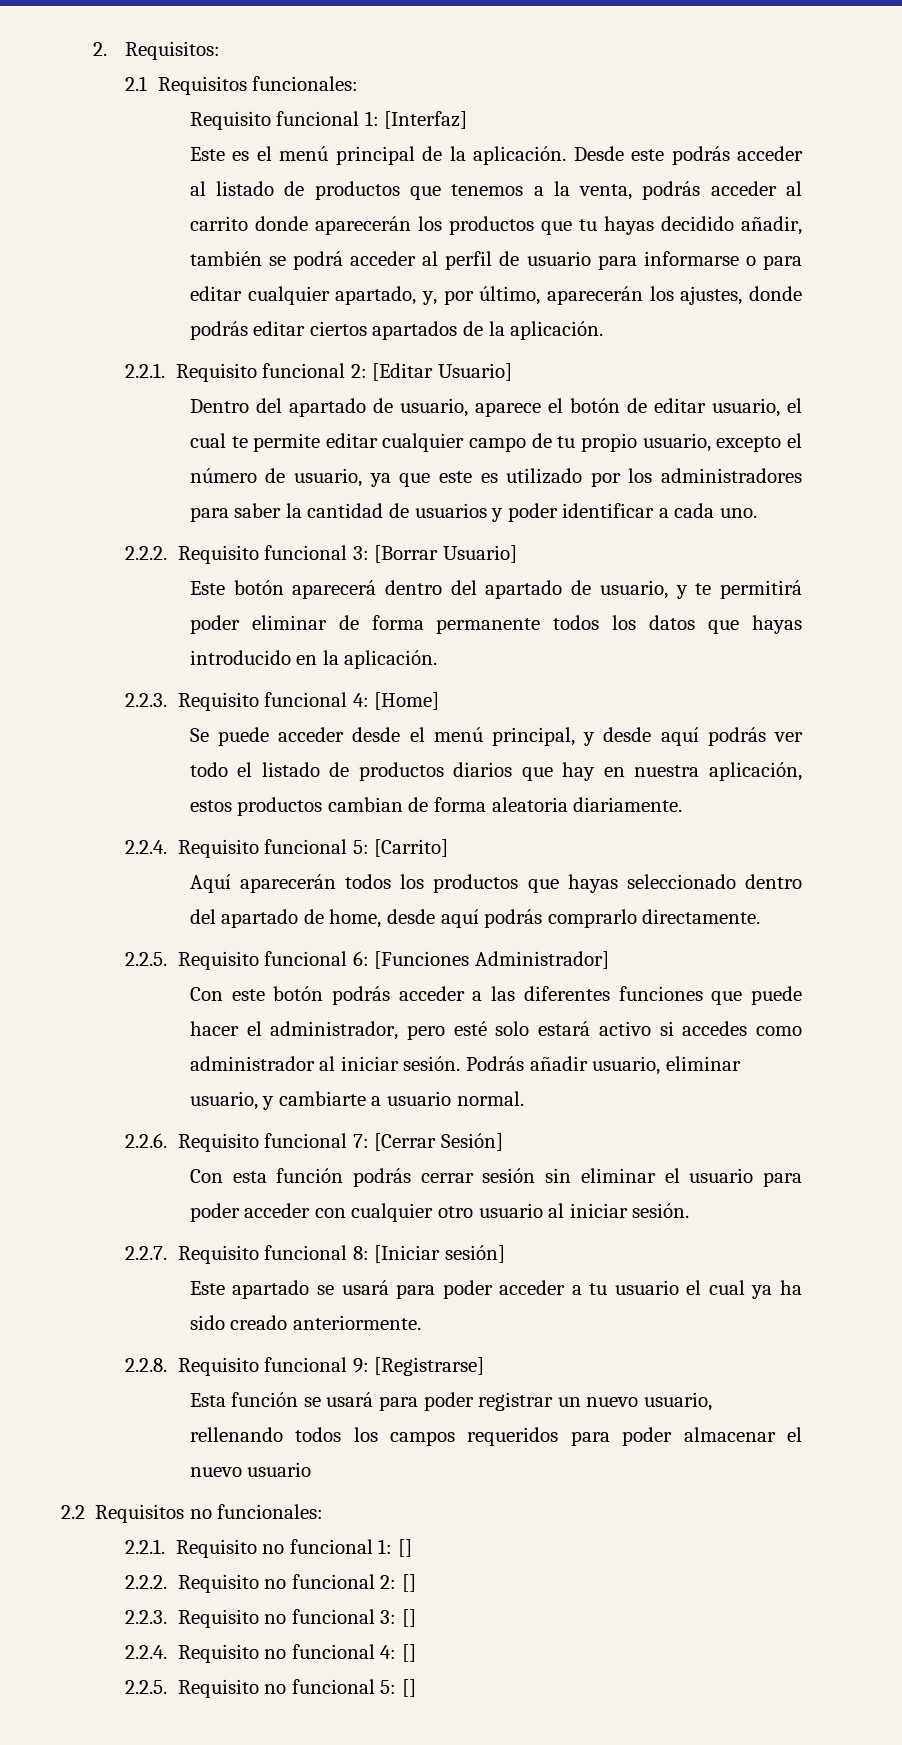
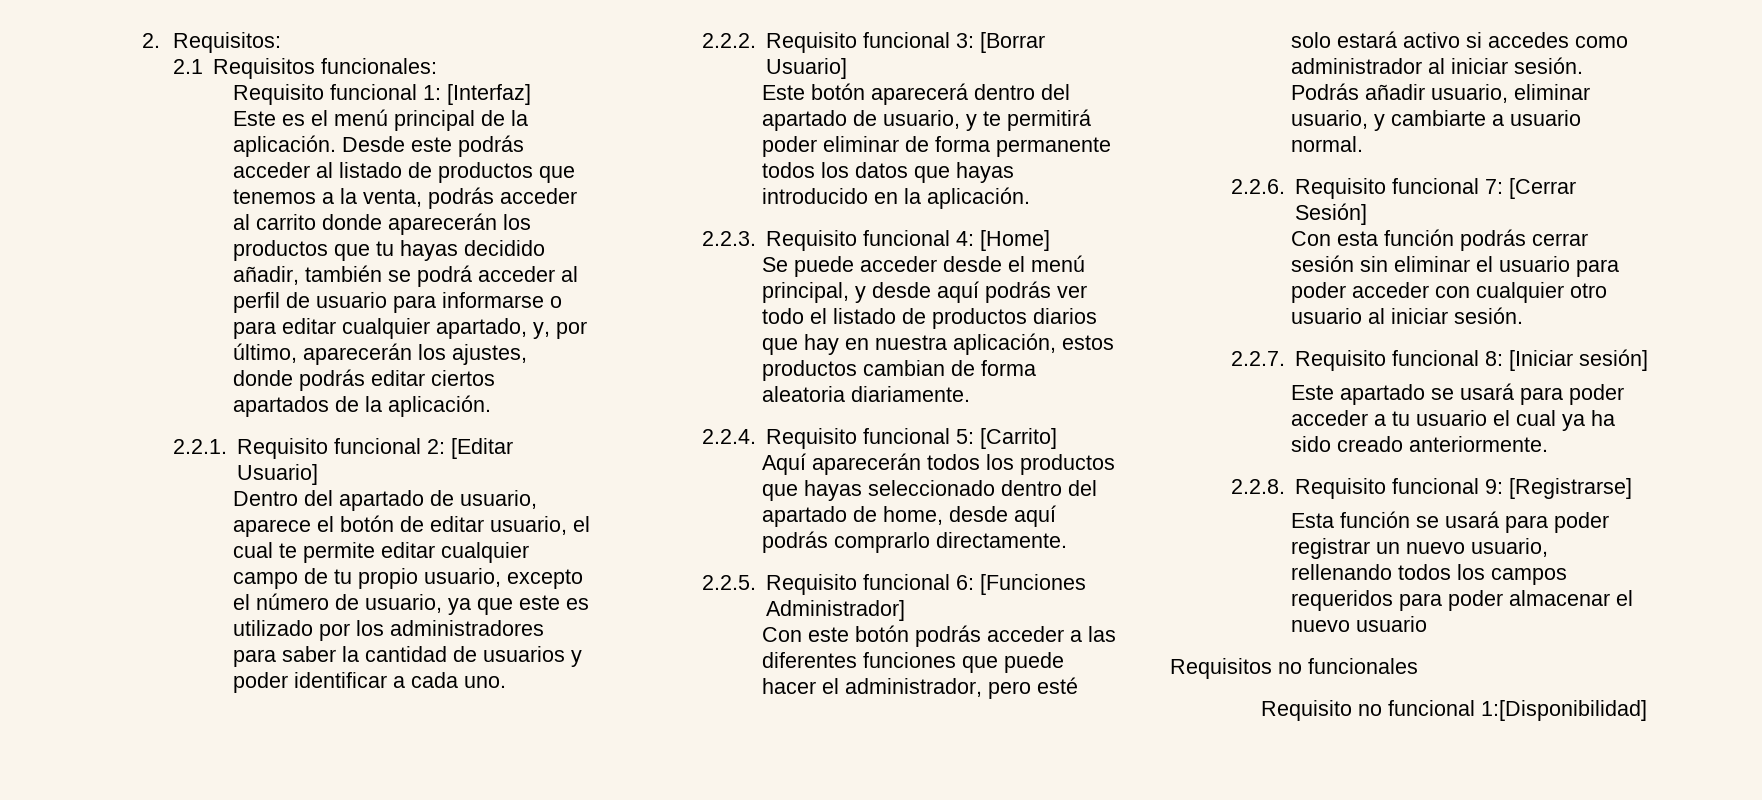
[61,1505,85,1519] 2.2 -> (1428, 624) none
[217,1504,324,1519] [125,1539,412,1558] [125,1574,416,1593] [125,1609,416,1628] [125,1644,416,1663] [125,1679,416,1698] funcionales: // 2.2.1. Requisito no funcional 1: [] // 2.2.2. Requisito no funcional 2: [] // 2.2.3. Requisito no funcional 3: [] // 2.2.4. Requisito no funcional 4: [] // 2.2.5. Requisito no funcional 5: [] -> [1308,658,1418,674] [1261,700,1648,721] funcionales // Requisito no funcional 1:[Disponibilidad]

